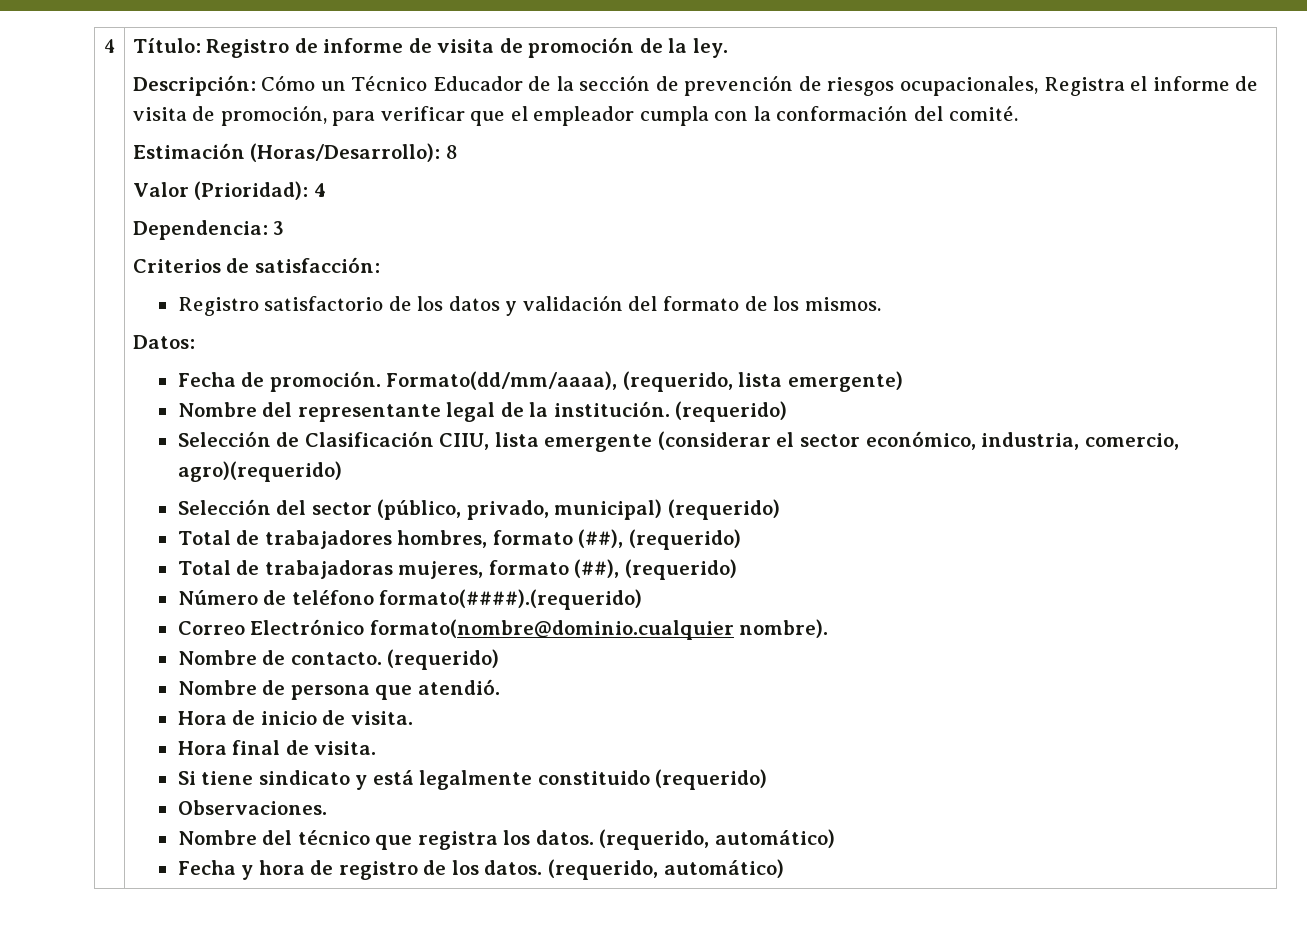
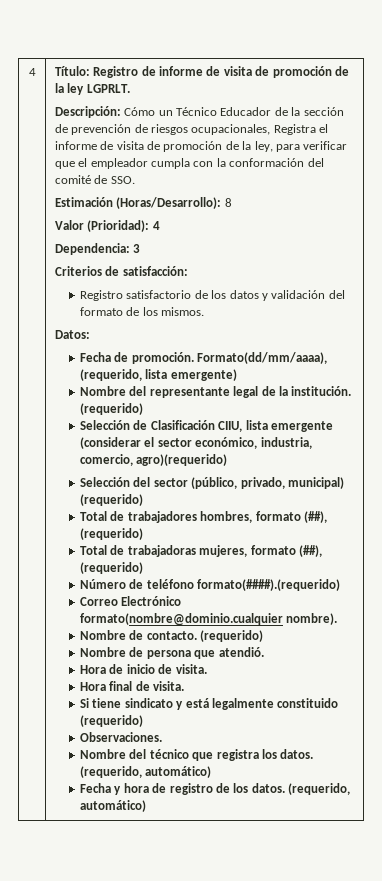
[692,38,728,58] ley. -> [67,83,130,95] ley LGPRLT.
[220,105,327,126] promoción, -> [163,141,273,152] promoción de la ley,
[948,106,1018,121] comité. -> [54,175,135,184] comité de SSO.

